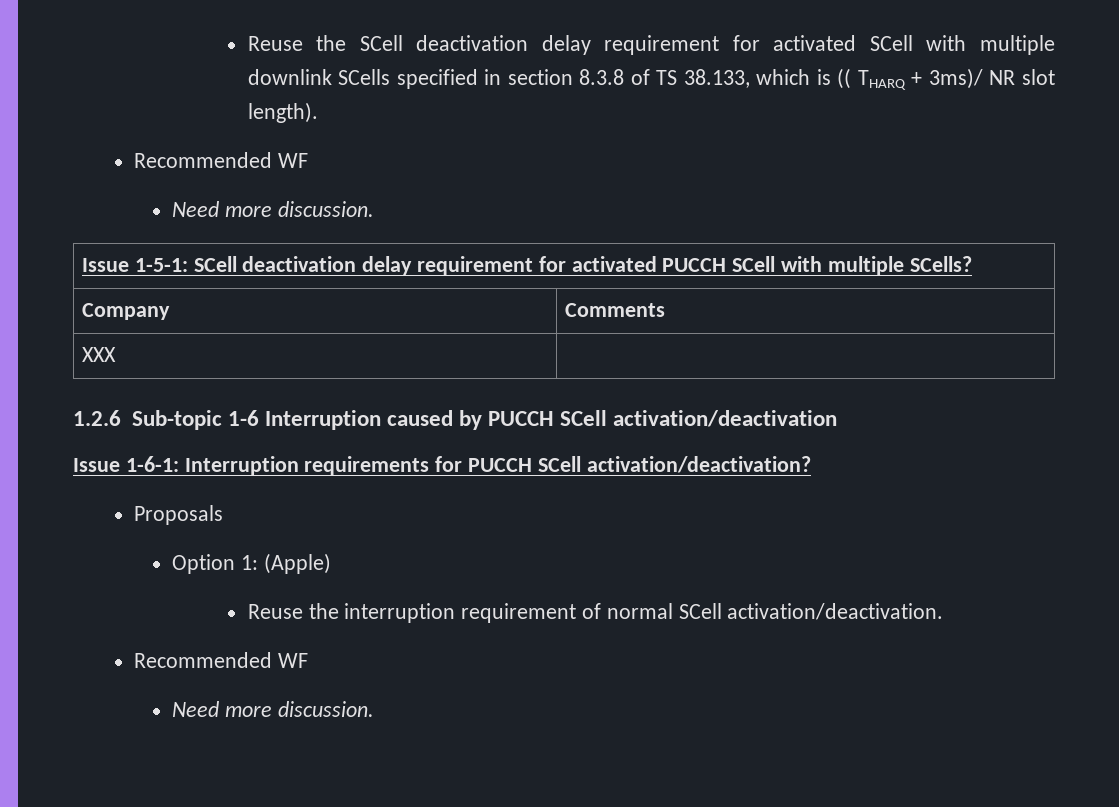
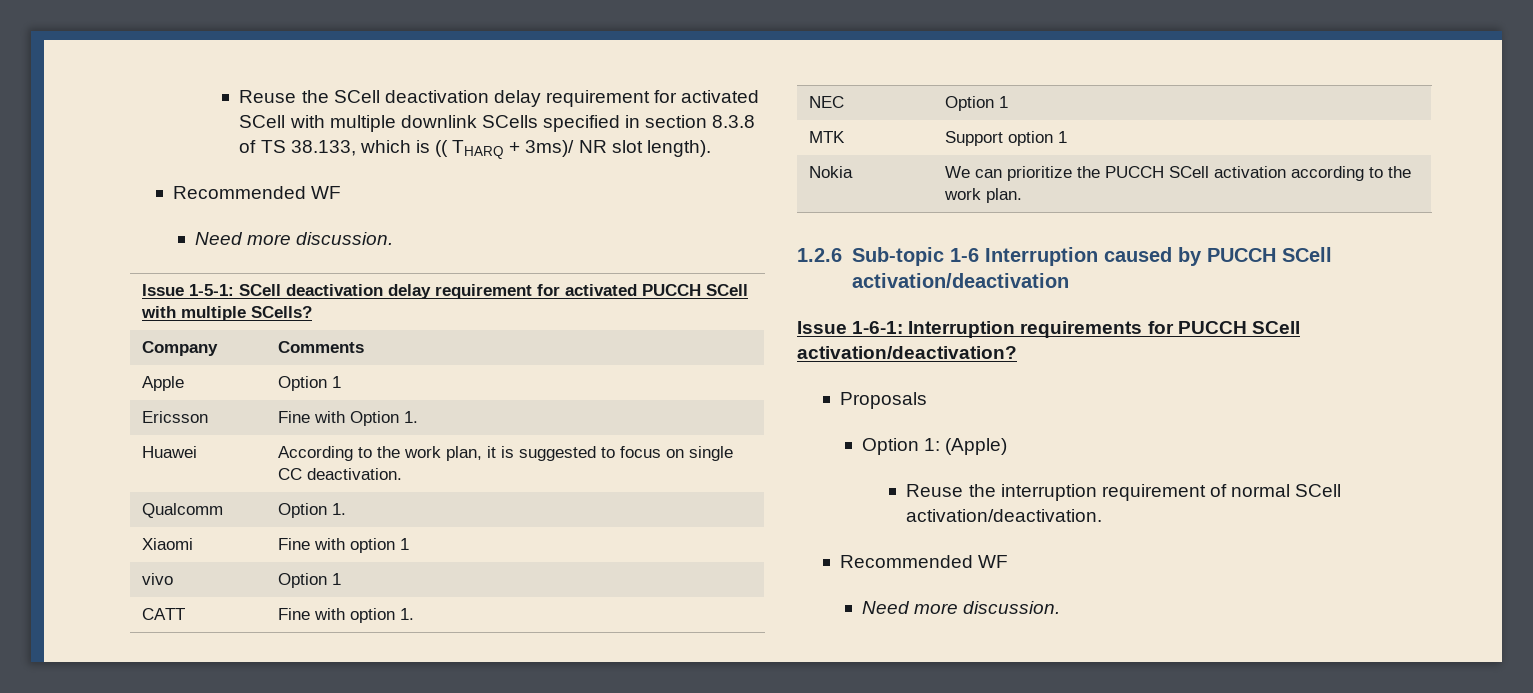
[81,347,116,362] XXX | -> [142,376,185,391] [278,376,342,391] [142,411,209,423] [278,411,419,426] [142,446,198,458] [278,446,734,461] [278,468,403,480] [142,503,224,518] [278,503,347,518] [142,538,194,550] [278,538,410,553] [142,573,174,585] [278,573,342,588] [142,608,186,620] [278,608,415,623] [809,96,845,108] [945,96,1009,111] [809,131,846,143] [945,131,1068,146] [809,166,854,178] [945,166,1412,181] [944,188,1023,203] Apple | Option 1 // Ericsson | Fine with Option 1. // Huawei | According to the work plan, it is suggested to focus on single CC deactivation. // Qualcomm | Option 1. // Xiaomi | Fine with option 1 // vivo | Option 1 // CATT | Fine with option 1. // NEC | Option 1 // MTK | Support option 1 // Nokia | We can prioritize the PUCCH SCell activation according to the work plan.

